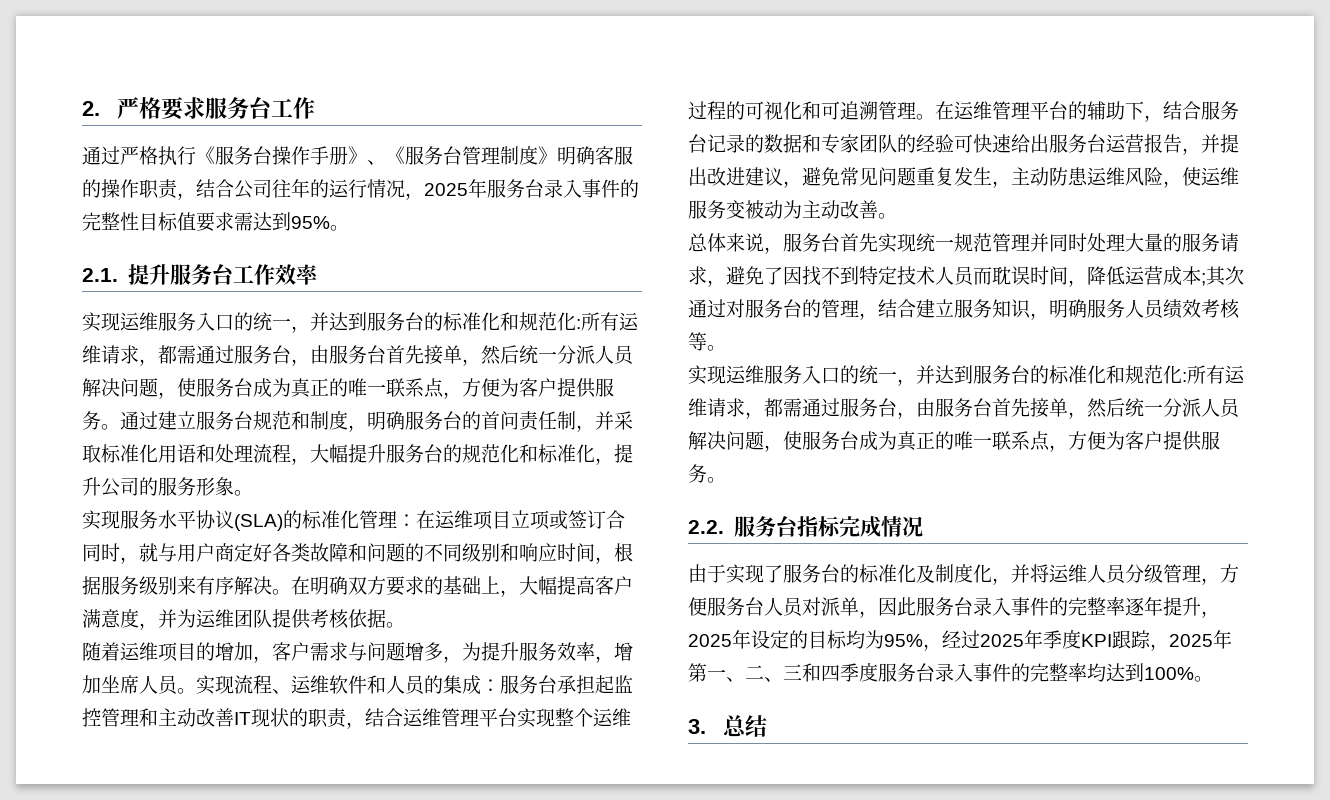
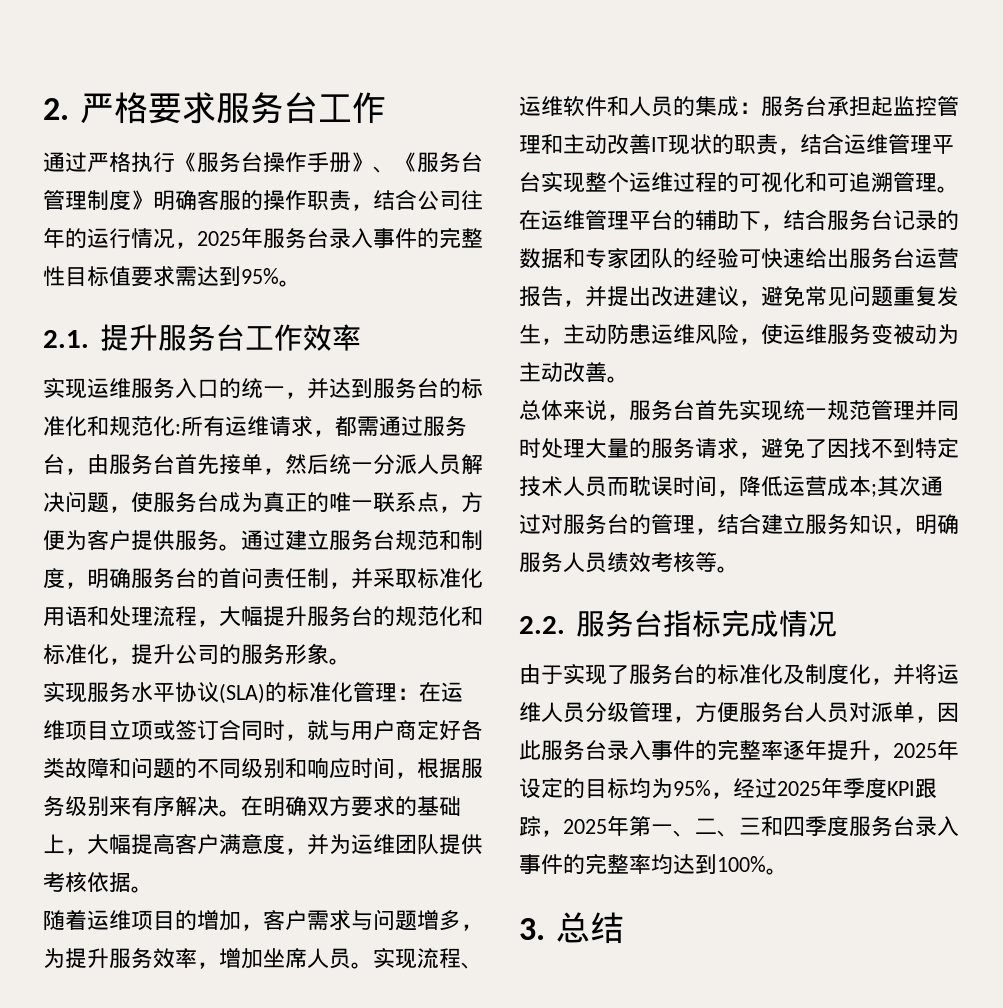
[688,365,1245,386] [688,398,1241,419] [688,431,1220,452] [688,464,726,483] // 实现运维服务入口的统一，并达到服务台的标准化和规范化:所有运维请求，都需通过服务台，由服务台首先接单，然后统一分派人员解决问题，使服务台成为真正的唯一联系点，方便为客户提供服务。 -> (739, 569) none

